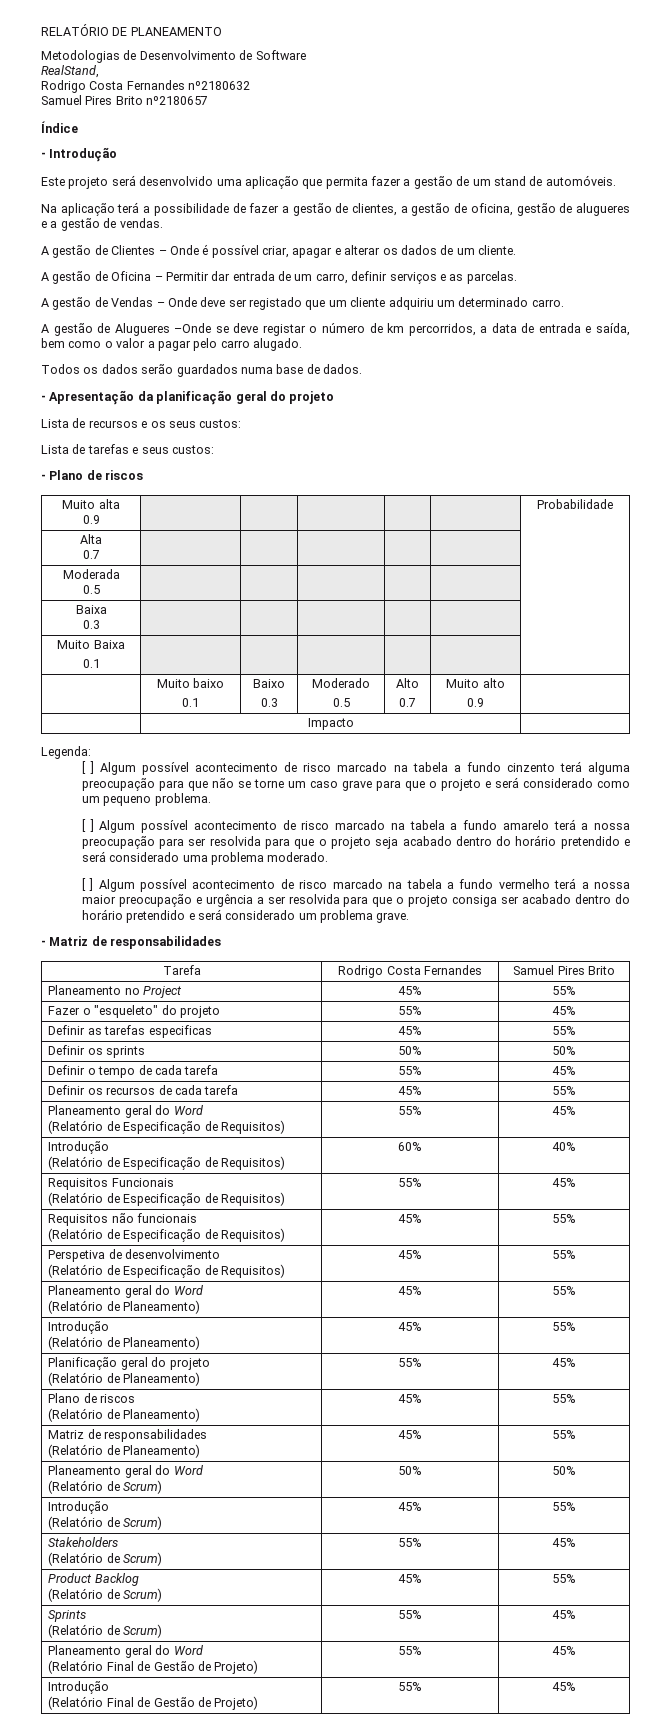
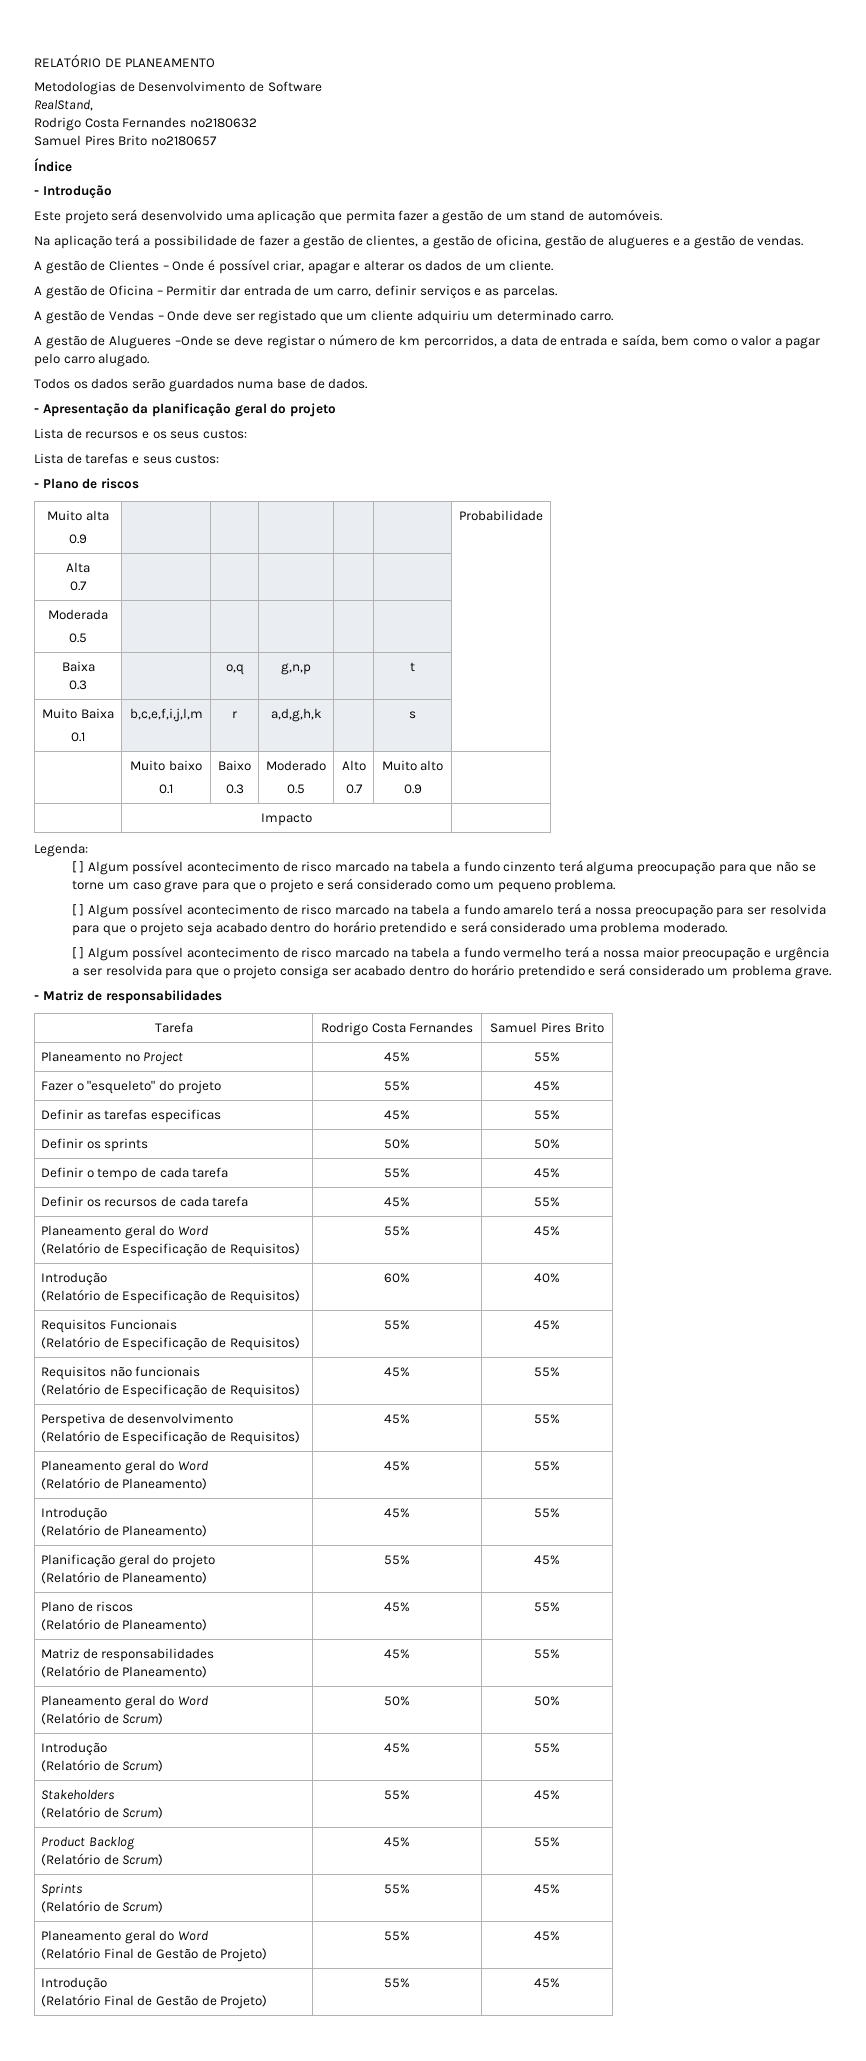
(100, 624) | | | -> [225,664,244,675] [281,663,311,675] [410,662,415,672] o,q | g,n,p | | t
(100, 663) | | | | -> [129,708,203,722] [232,711,237,718] [270,708,322,722] [409,711,416,719] b,c,e,f,i,j,l,m | r | a,d,g,h,k | | s

